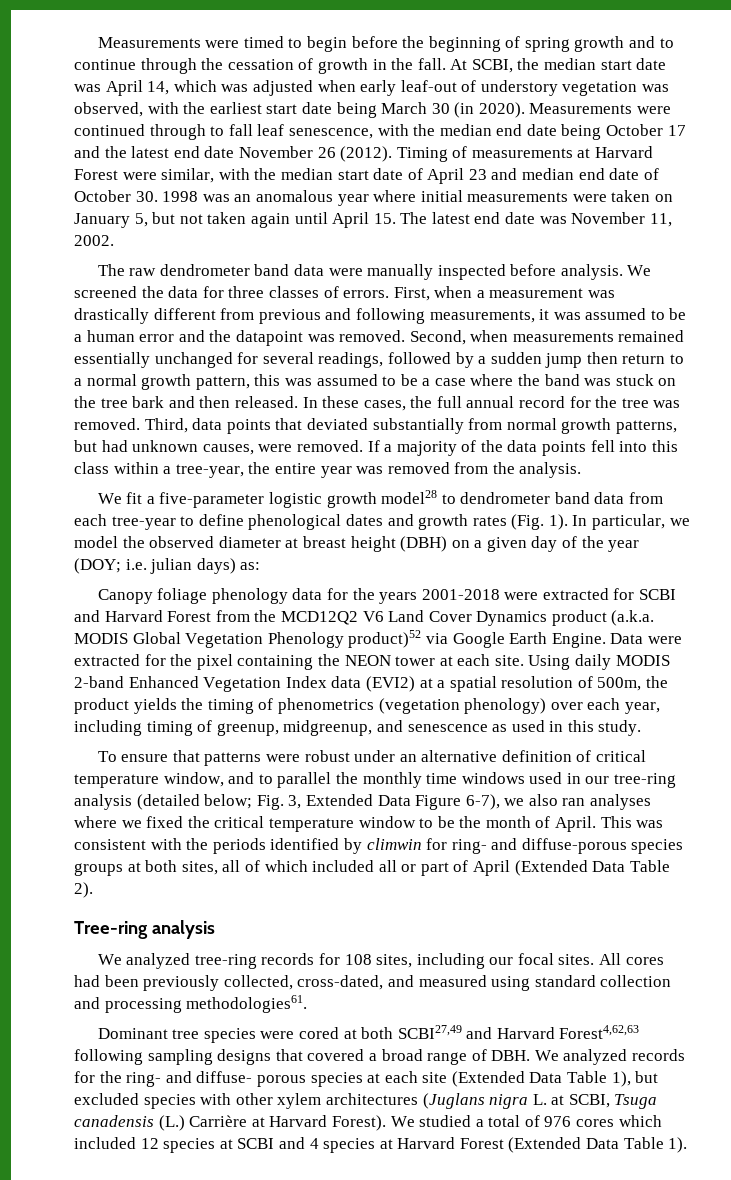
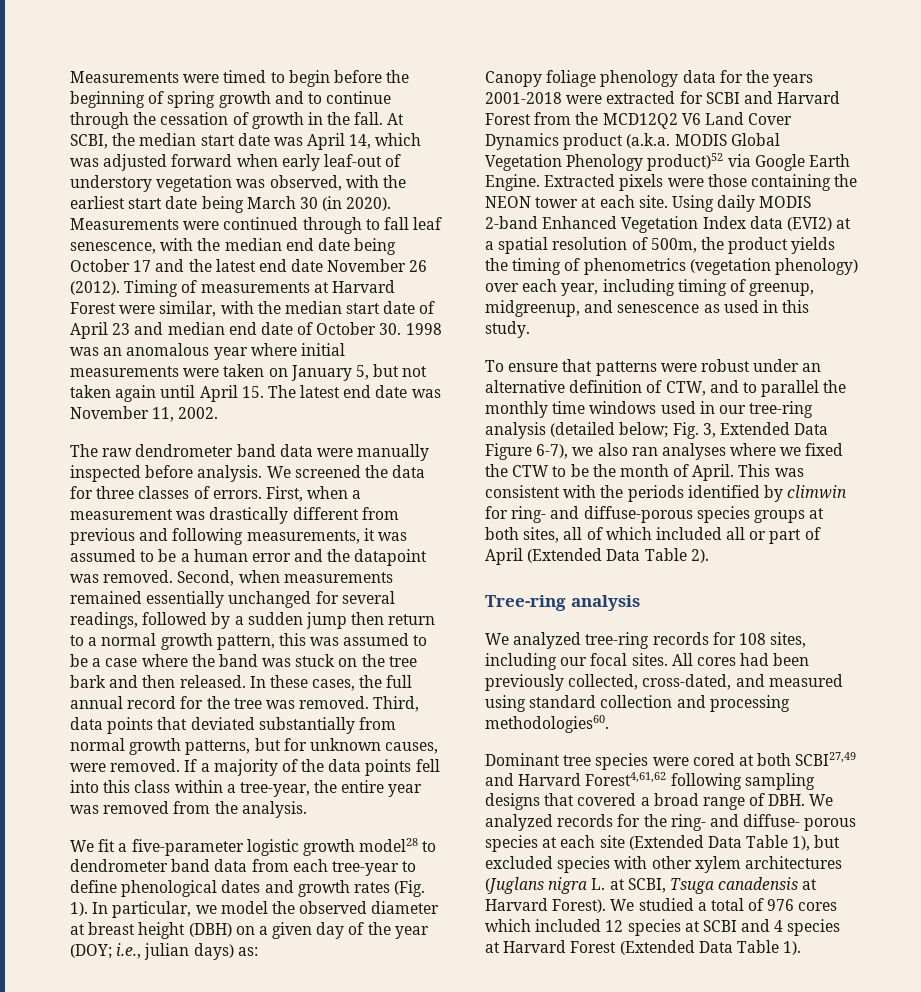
(313, 88) none -> [171,154,233,167] forward
[101,440,128,452] had -> [283,738,307,751] for
[125,559,147,570] i.e. -> [116,943,142,959] i.e.,
[610,633,682,644] [74,654,233,670] Data were extracted for the pixel -> [544,174,747,191] Extracted pixels were those
[596,750,647,762] [74,772,224,788] critical temperature window, -> [665,381,706,396] CTW,
[214,816,416,832] critical temperature window -> [512,465,550,477] CTW
[186,995,308,1013] methodologies61. -> [485,715,609,733] methodologies60.
[559,1025,640,1039] Forest4,62,63 -> [585,772,667,786] Forest4,61,62
[158,1115,248,1131] (L.) Carrière -> (799, 883) none

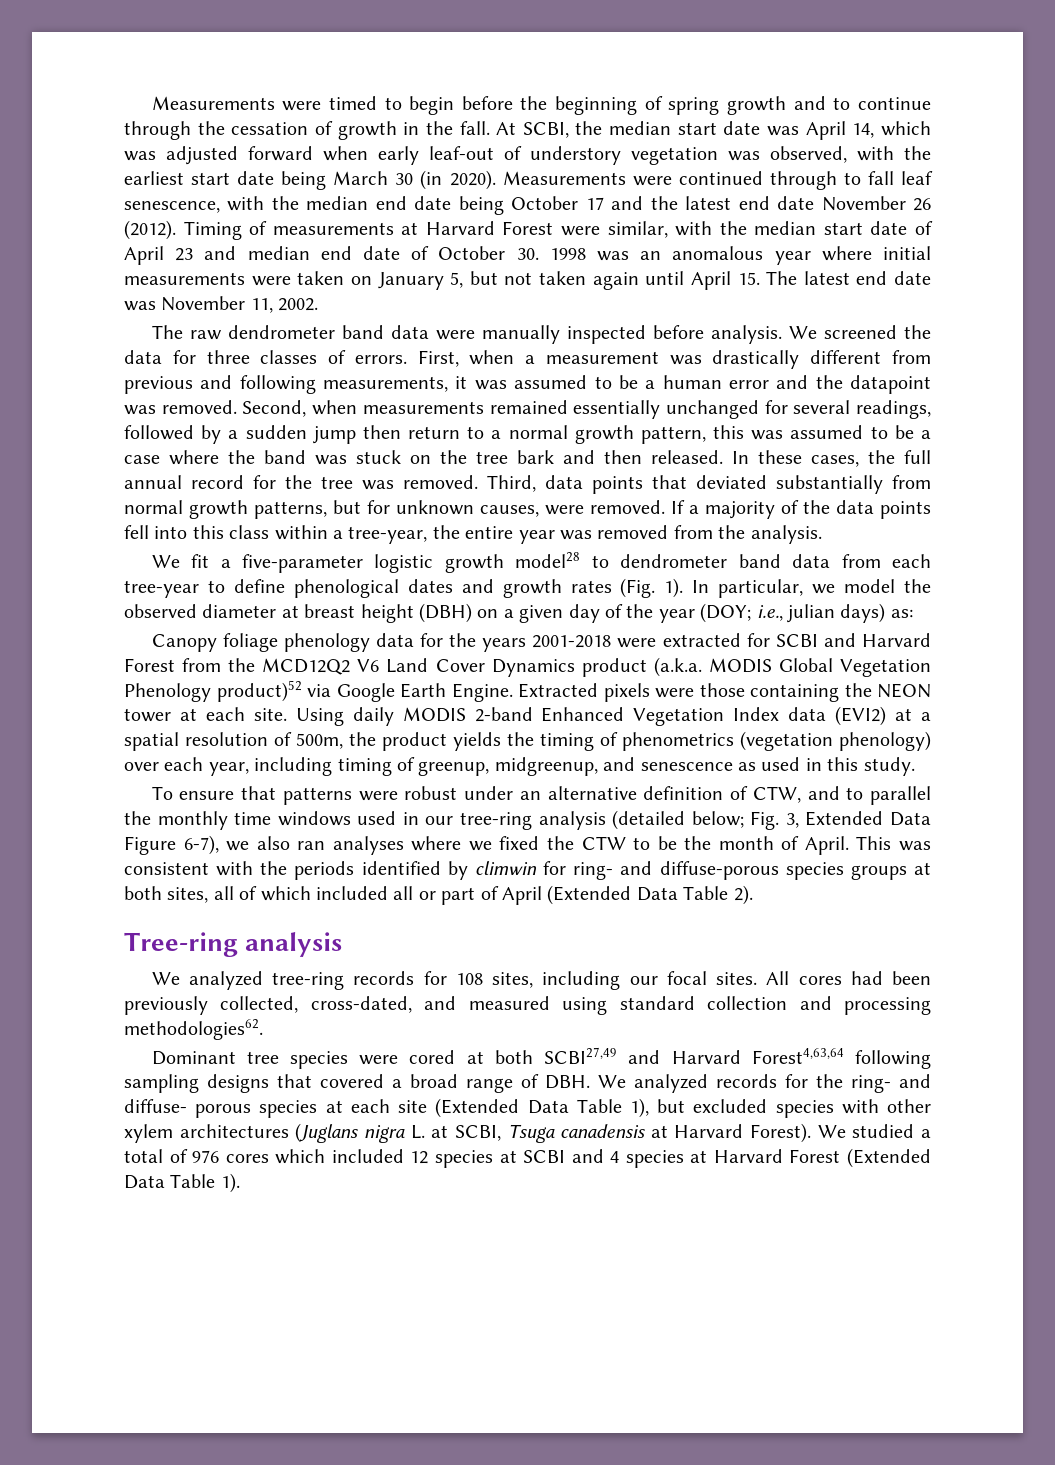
[485,715,609,733] methodologies60. -> [124,1019,263,1040] methodologies62.
[585,772,667,786] Forest4,61,62 -> [751,1048,844,1064] Forest4,63,64

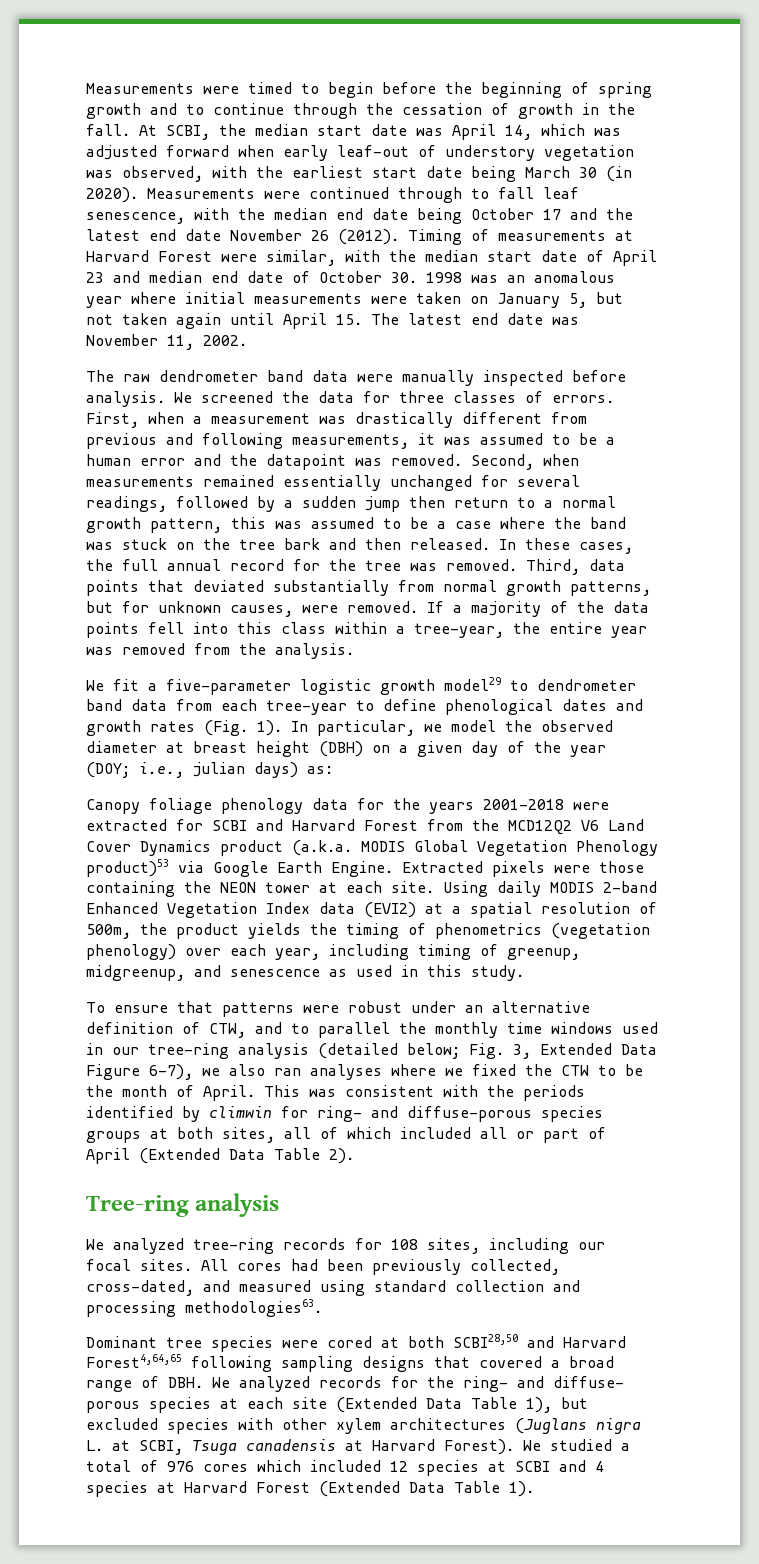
[515,552,581,568] model28 -> [444,677,501,691] model29
[216,680,302,702] product)52 -> [86,859,169,877] product)53
[124,1019,263,1040] methodologies62. -> [185,1299,322,1317] methodologies63.
[544,1047,844,1064] SCBI27,49 and Harvard Forest4,63,64 -> [453,1334,626,1348] [86,1354,182,1368] SCBI28,50 and Harvard Forest4,64,65

